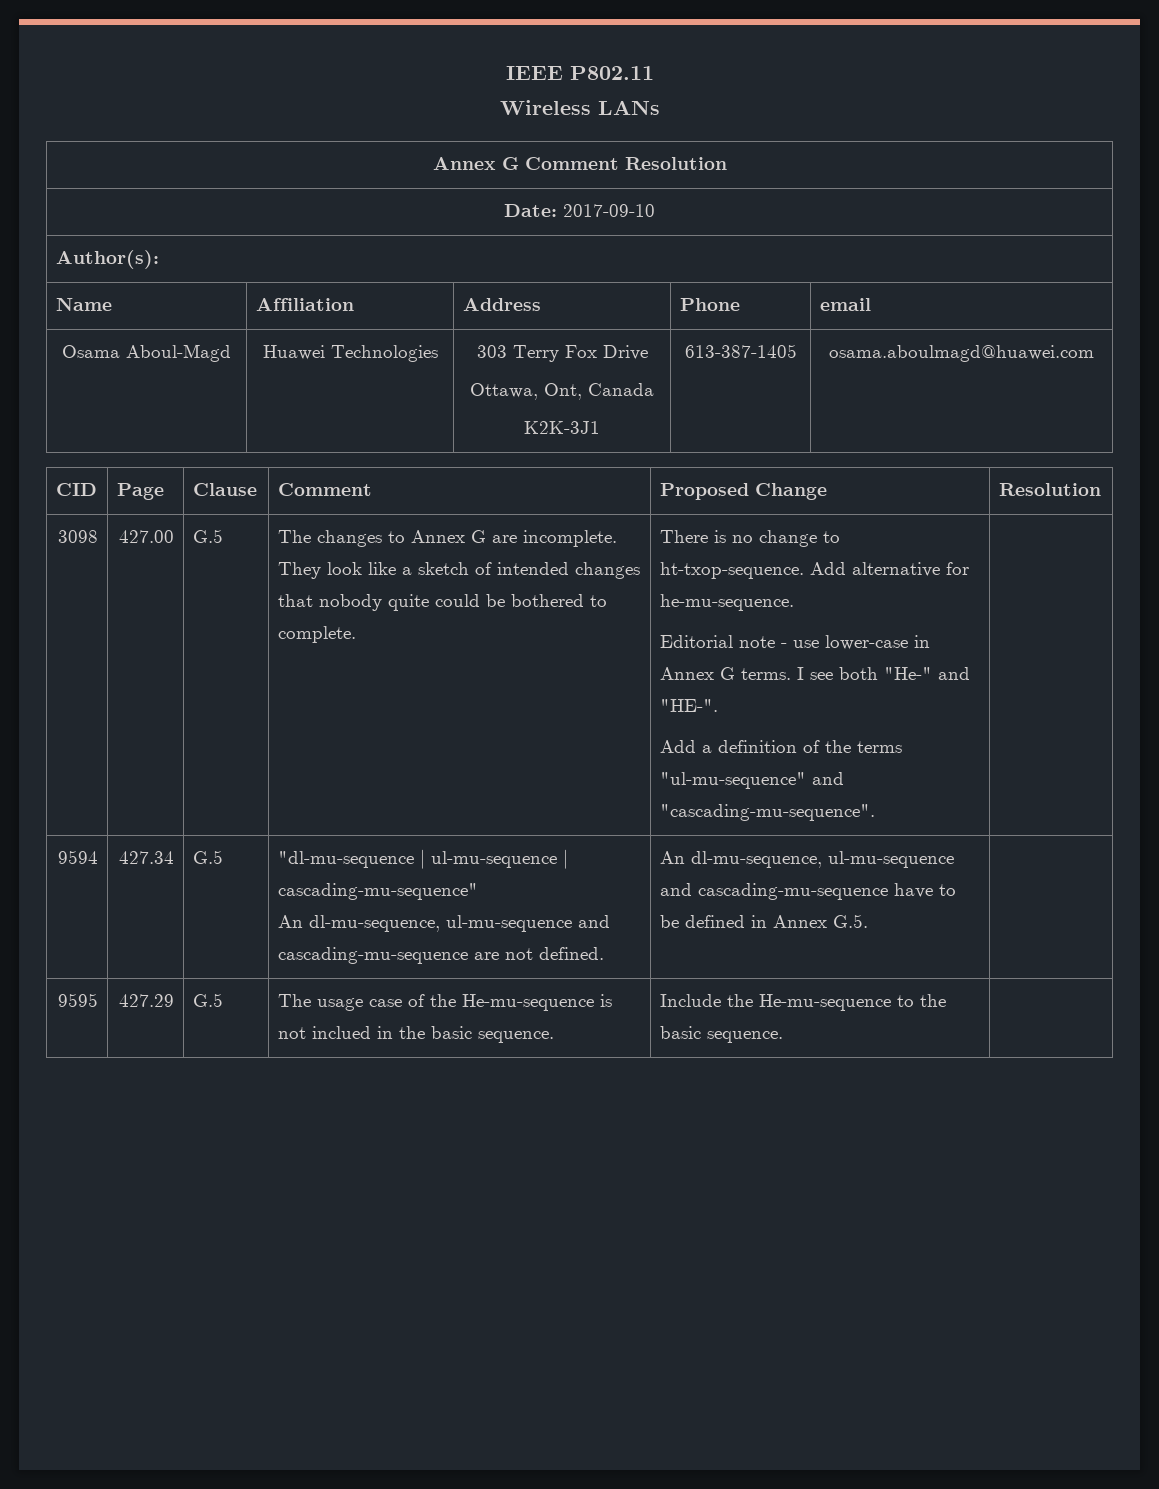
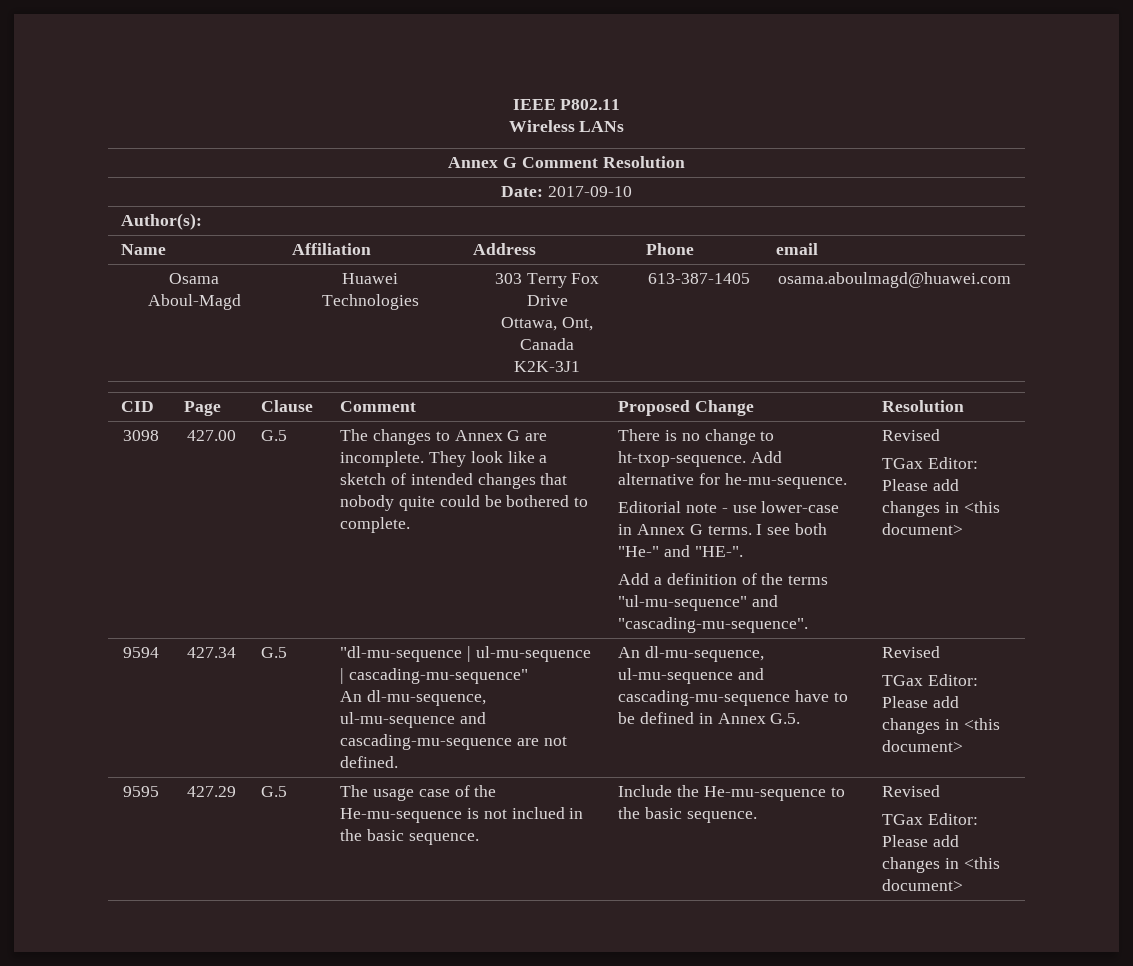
(875, 812) none -> [882,429,941,441] [882,457,979,469] [882,479,960,491] [882,501,1000,517] [882,523,964,535] Revised // TGax Editor: Please add changes in <this document>
(868, 921) none -> [882,646,941,658] [882,674,979,686] [882,696,960,708] [882,718,1000,734] [882,740,964,752] Revised // TGax Editor: Please add changes in <this document>
(783, 1037) none -> [882,785,941,797] [882,813,979,825] [882,835,960,847] [882,857,1000,873] [882,879,964,891] Revised // TGax Editor: Please add changes in <this document>

